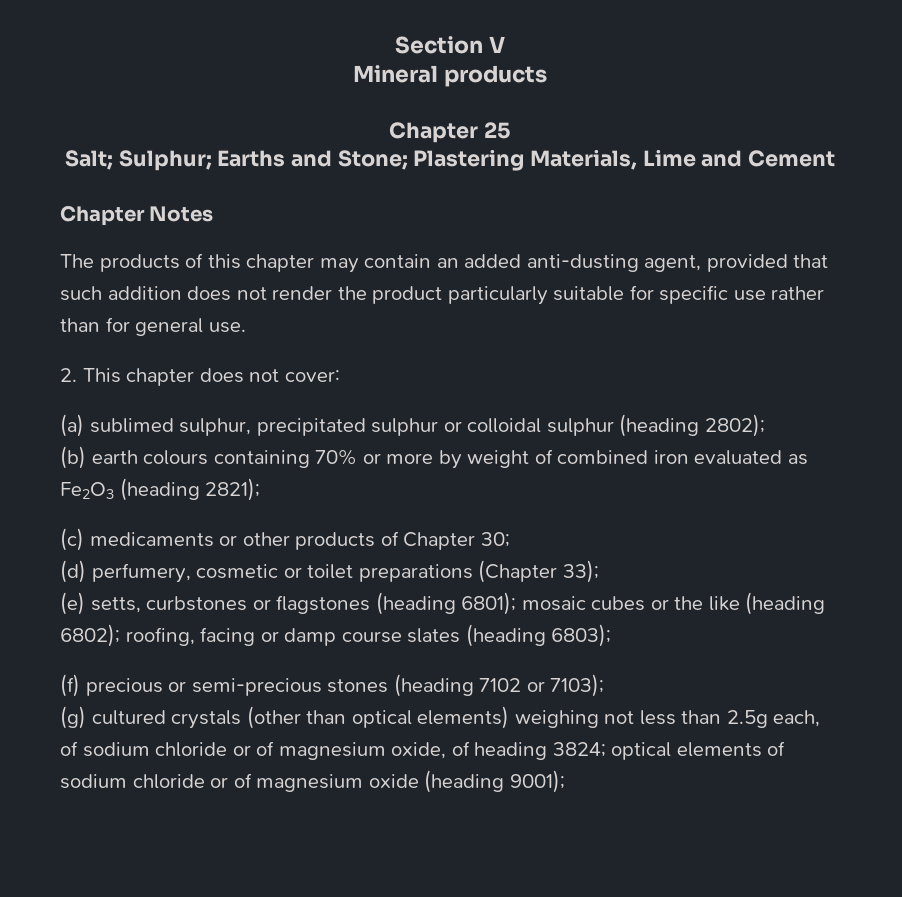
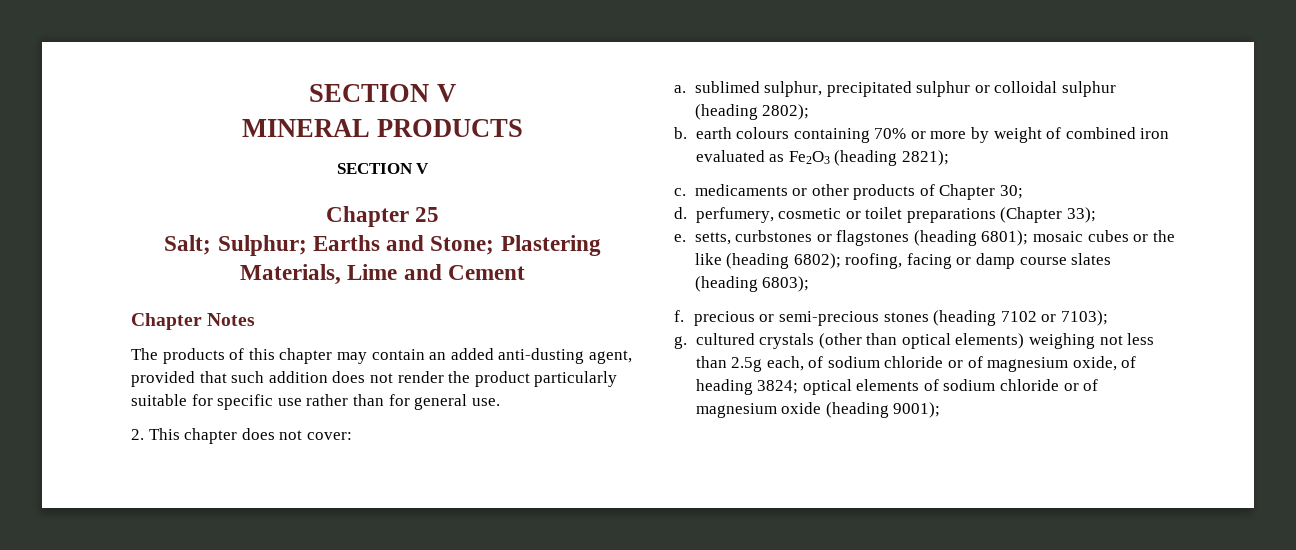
[395,36,505,54] [353,65,547,87] Section V // Mineral products -> [309,84,456,102] [241,119,524,137] [336,163,430,174] SECTION V // MINERAL PRODUCTS // SECTION V
[60,414,84,437] (a) -> [674,85,686,93] a.
[60,446,86,469] (b) -> [674,127,687,139] b.
[60,528,84,551] (c) -> [674,188,686,196] c.
[60,560,86,583] (d) -> [674,207,687,219] d.
[60,592,85,615] (e) -> [674,234,686,242] e.
[60,674,80,697] (f) -> [674,310,684,322] f.
[60,706,86,729] (g) -> [674,336,687,349] g.

